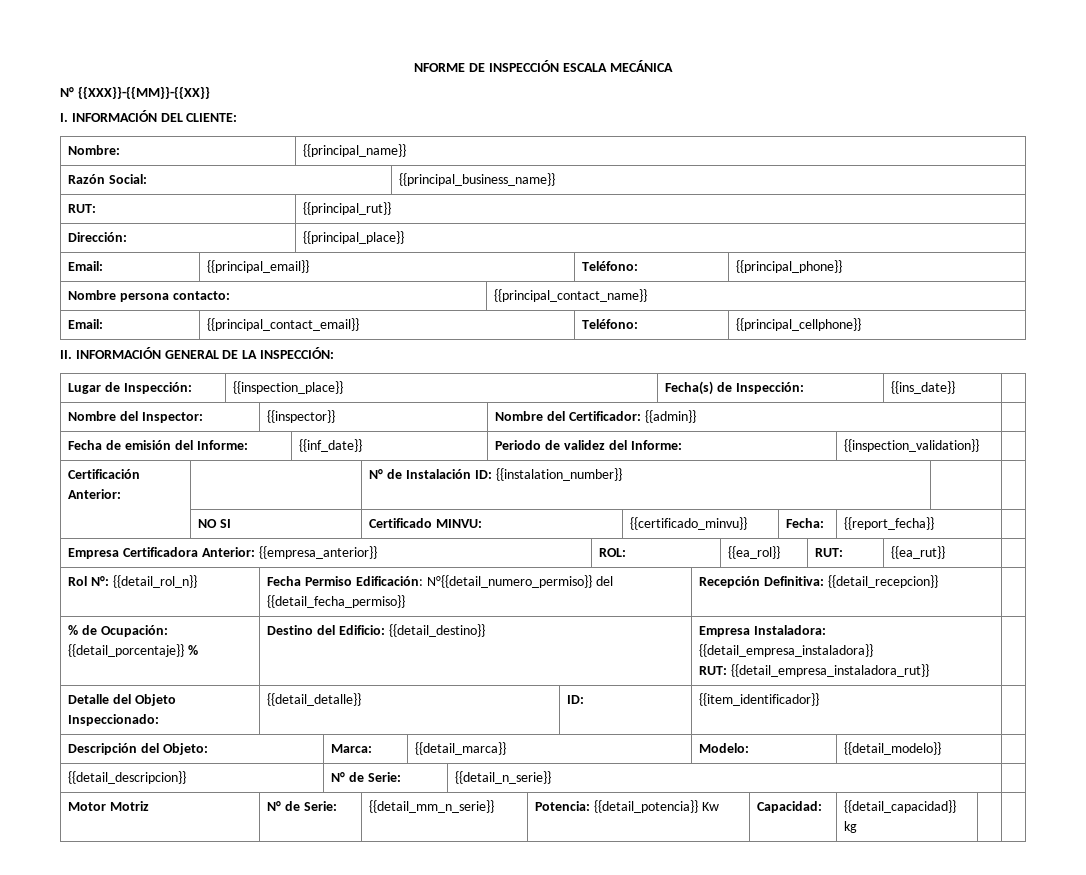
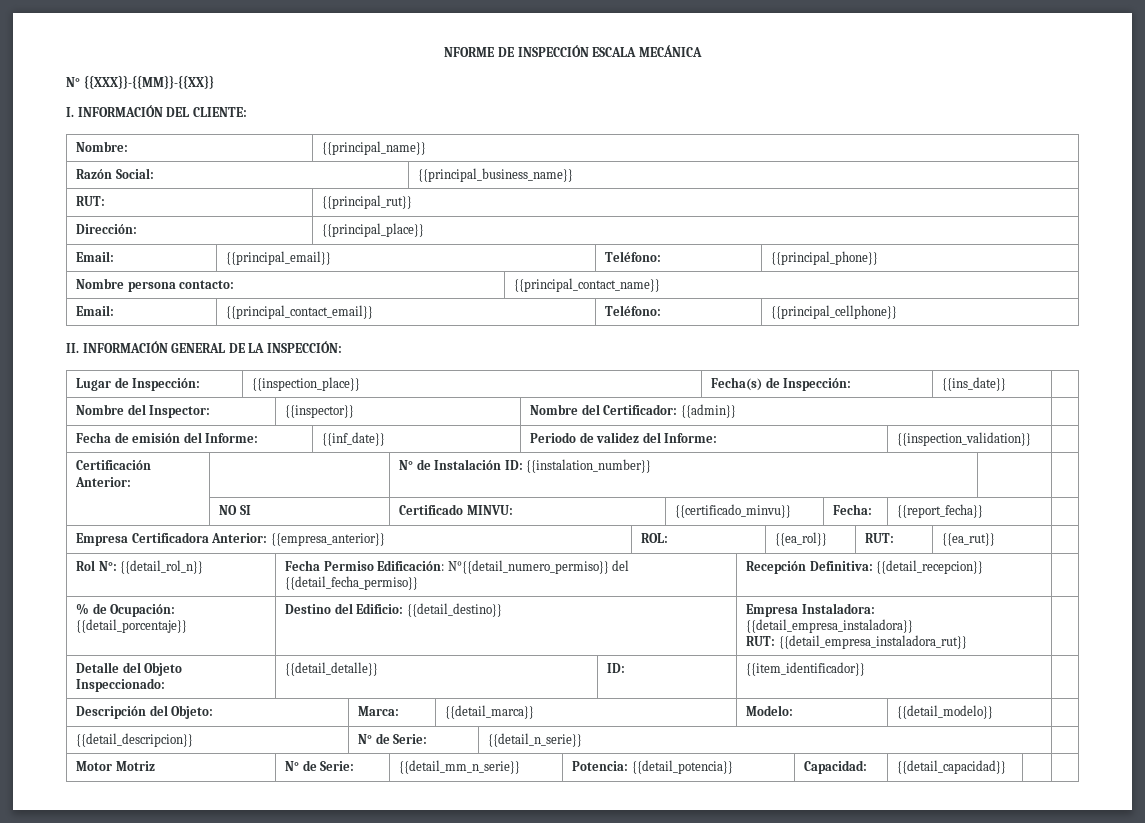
[188,645,199,655] % -> (188, 626) none
[701,802,719,811] Kw -> (733, 767) none
[844,821,858,833] kg -> (1007, 767) none

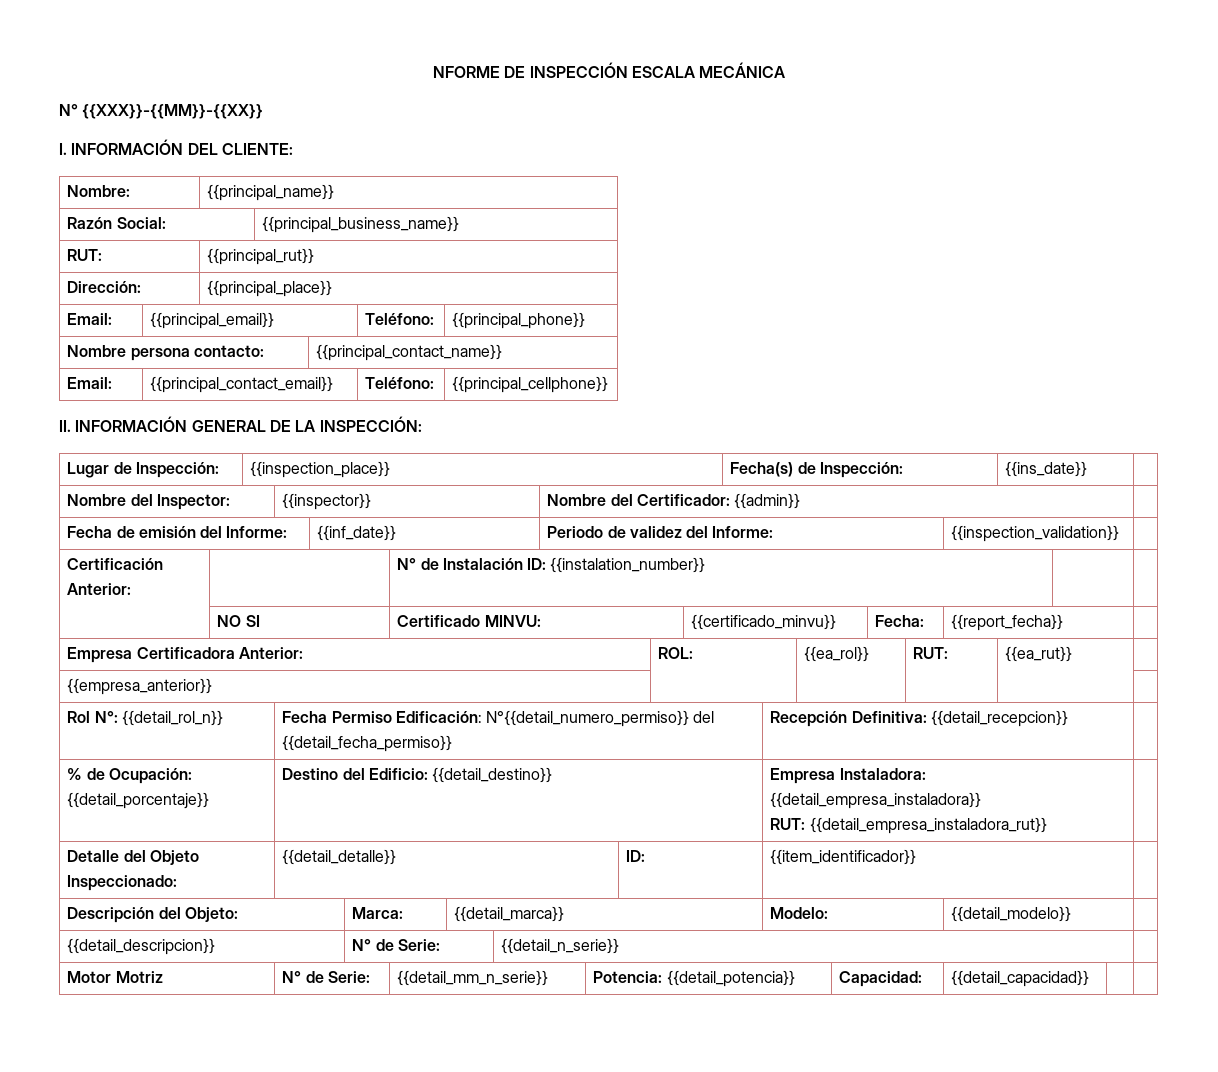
[270,533,385,546] {{empresa_anterior}} -> (303, 653) none
(996, 539) none -> [67,678,213,695] // {{empresa_anterior}} | | | | |

